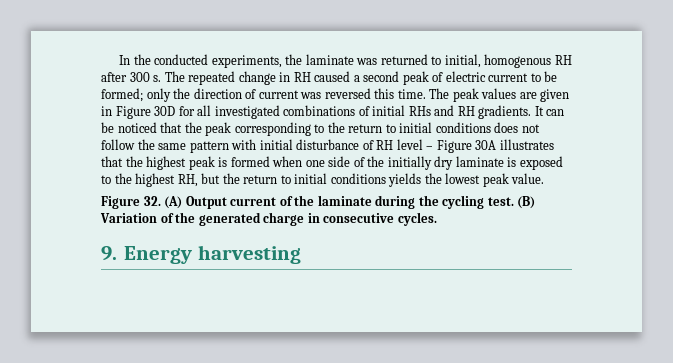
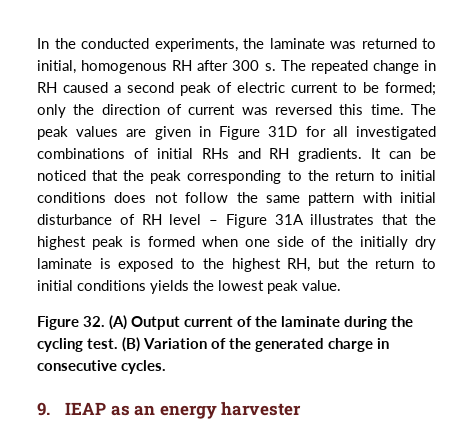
[154,106,176,116] 30D -> [268,126,298,137] 31D
[475,140,497,150] 30A -> [274,214,304,225] 31A
[124,245,302,264] Energy harvesting -> [64,402,302,419] IEAP as an energy harvester

